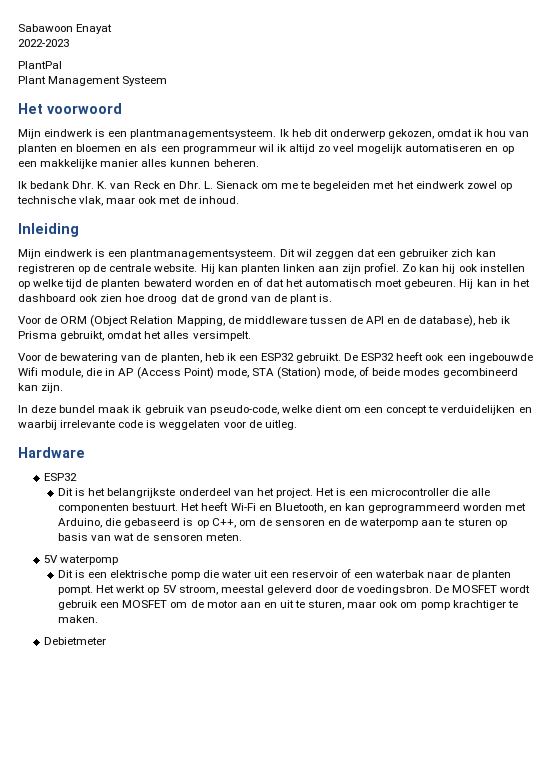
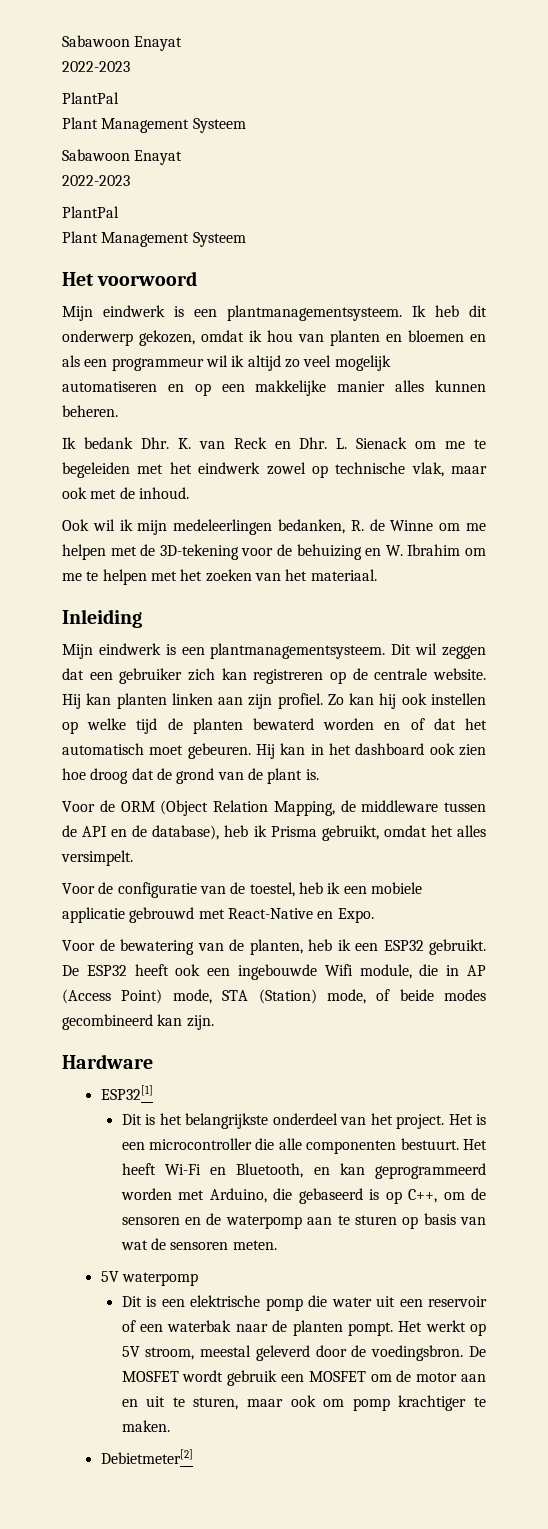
[18,24,113,34] [18,39,69,47] [18,61,62,69] [18,76,168,86] Sabawoon Enayat // 2022-2023 // PlantPal // Plant Management Systeem -> [62,35,183,51] [62,61,130,72] [62,92,119,104] [62,117,246,133] [62,149,183,165] [62,175,130,186] [62,206,119,218] [62,231,246,247] Sabawoon Enayat // 2022-2023 // PlantPal // Plant Management Systeem // Sabawoon Enayat // 2022-2023 // PlantPal // Plant Management Systeem
(239, 200) none -> [62,519,487,535] [62,544,487,560] [62,569,377,585] // Ook wil ik mijn medeleerlingen bedanken, R. de Winne om me helpen met de 3D-tekening voor de behuizing en W. Ibrahim om me te helpen met het zoeken van het materiaal.
(251, 336) none -> [62,882,422,898] [62,907,374,923] // Voor de configuratie van de toestel, heb ik een mobiele applicatie gebrouwd met React-Native en Expo.
[18,405,532,415] [18,420,297,430] // In deze bundel maak ik gebruik van pseudo-code, welke dient om een concept te verduidelijken en waarbij irrelevante code is weggelaten voor de uitleg. -> (214, 1022) none
[44,473,78,481] ESP32 -> [100,1085,153,1100] ESP32[1]
[44,637,107,645] Debietmeter -> [100,1449,193,1464] Debietmeter[2]

